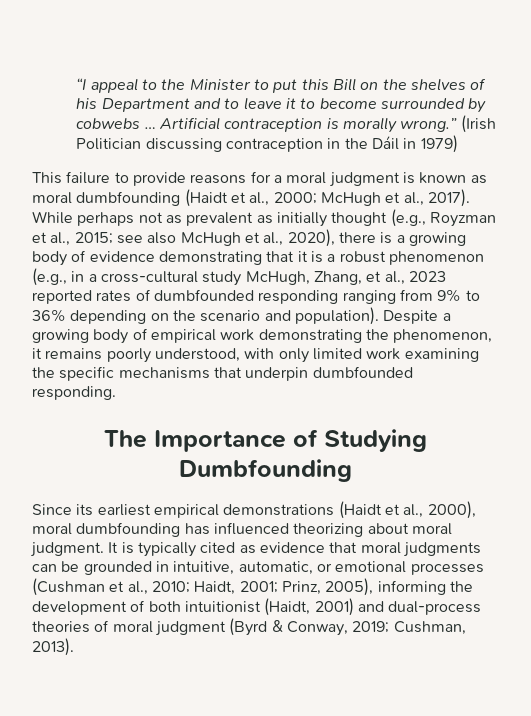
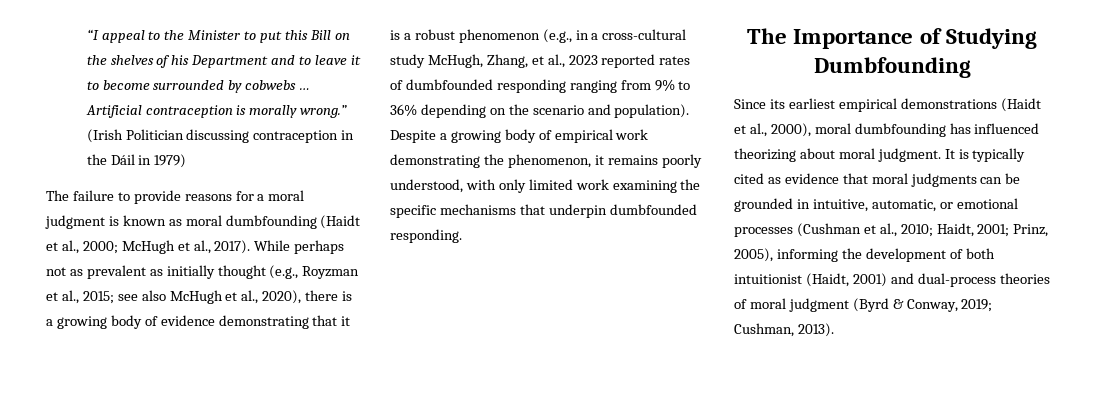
[32,172,62,184] This -> [46,190,69,201] The

